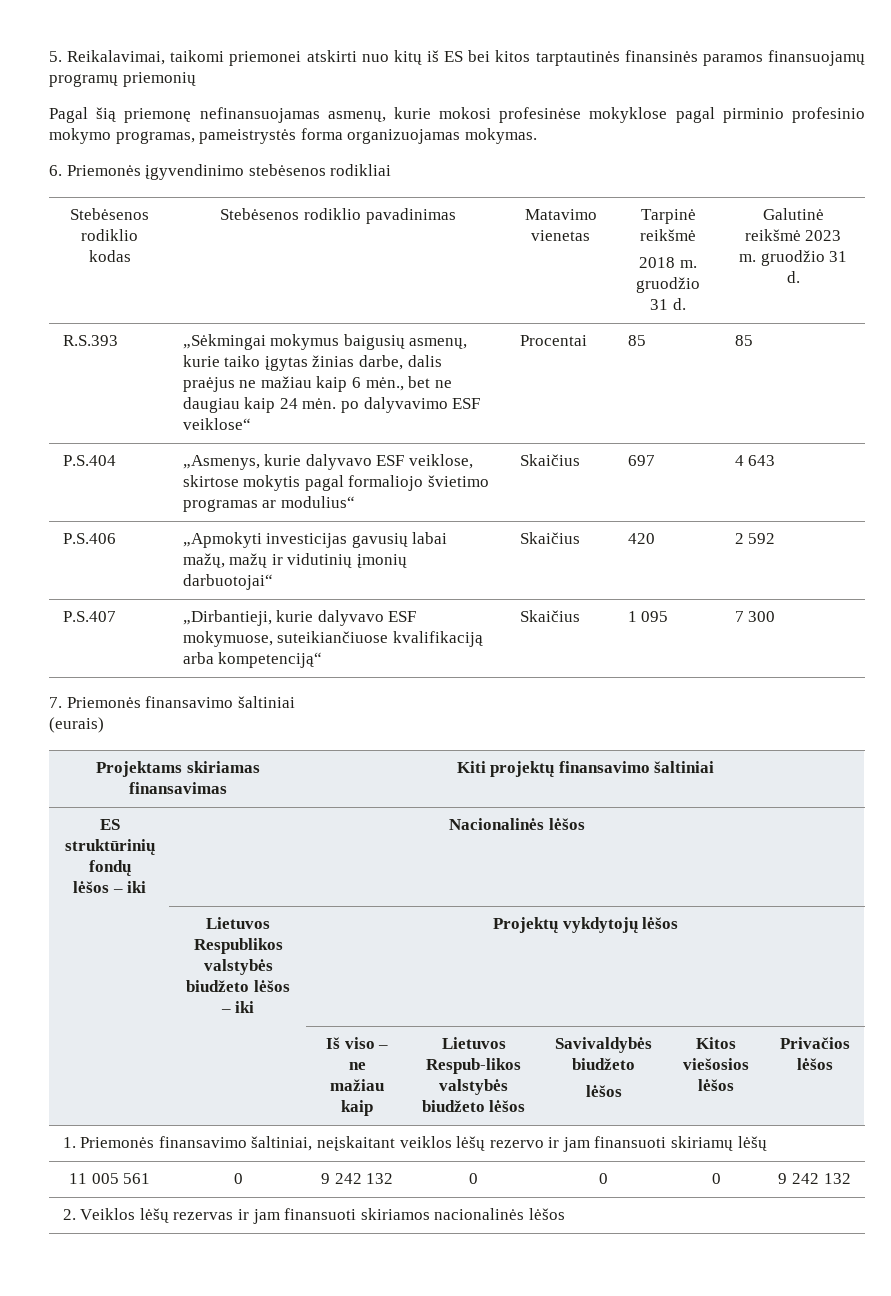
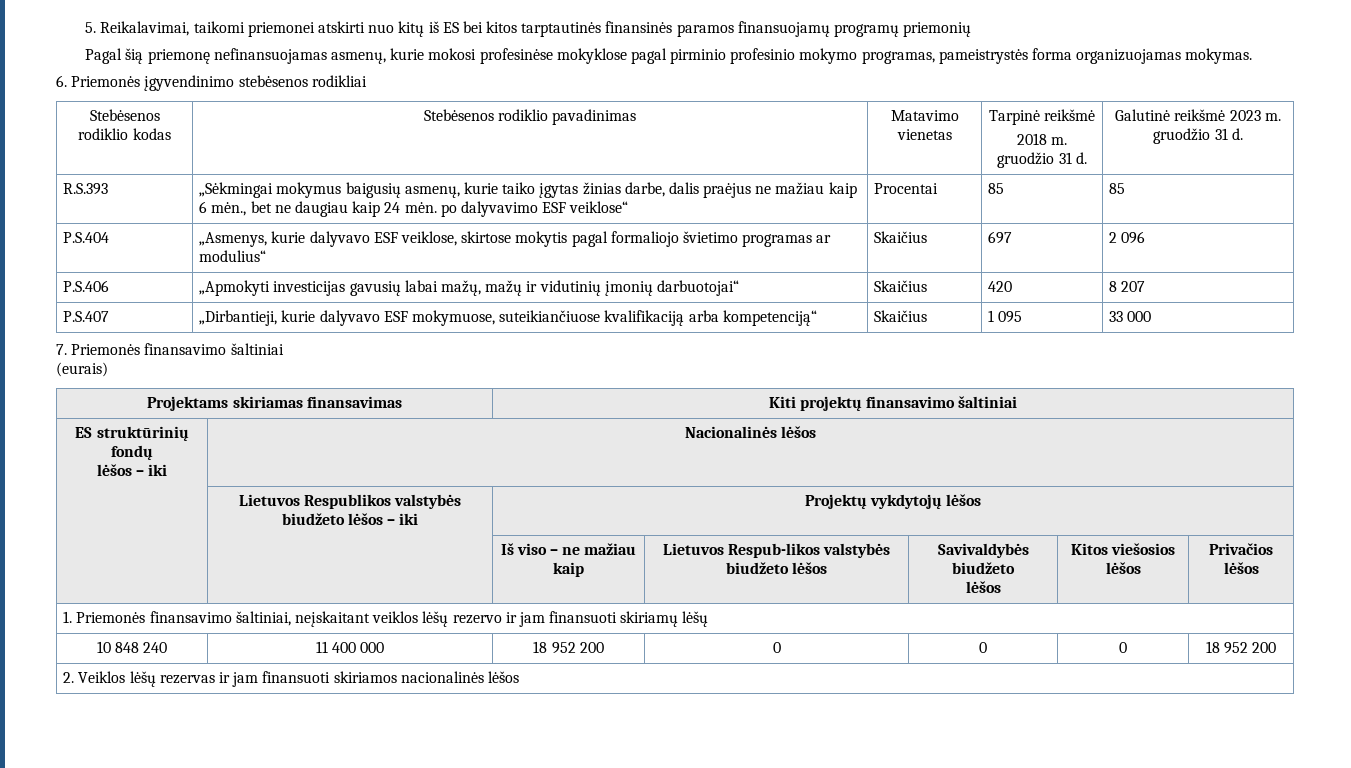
[734,455,776,466] 4 643 -> [1109,231,1146,244] 2 096
[734,533,776,544] 2 592 -> [1109,281,1146,292] 8 207
[734,611,776,622] 7 300 -> [1109,311,1152,322] 33 000
[68,1173,151,1184] [233,1173,243,1184] [320,1173,394,1184] 11 005 561 | 0 | 9 242 132 -> [96,641,168,653] [315,641,385,653] [533,641,604,654] 10 848 240 | 11 400 000 | 18 952 200
[778,1173,851,1184] 9 242 132 -> [1205,641,1277,654] 18 952 200

